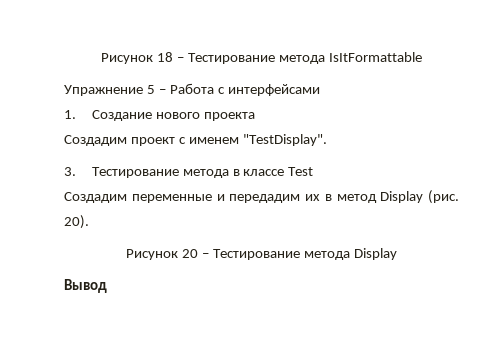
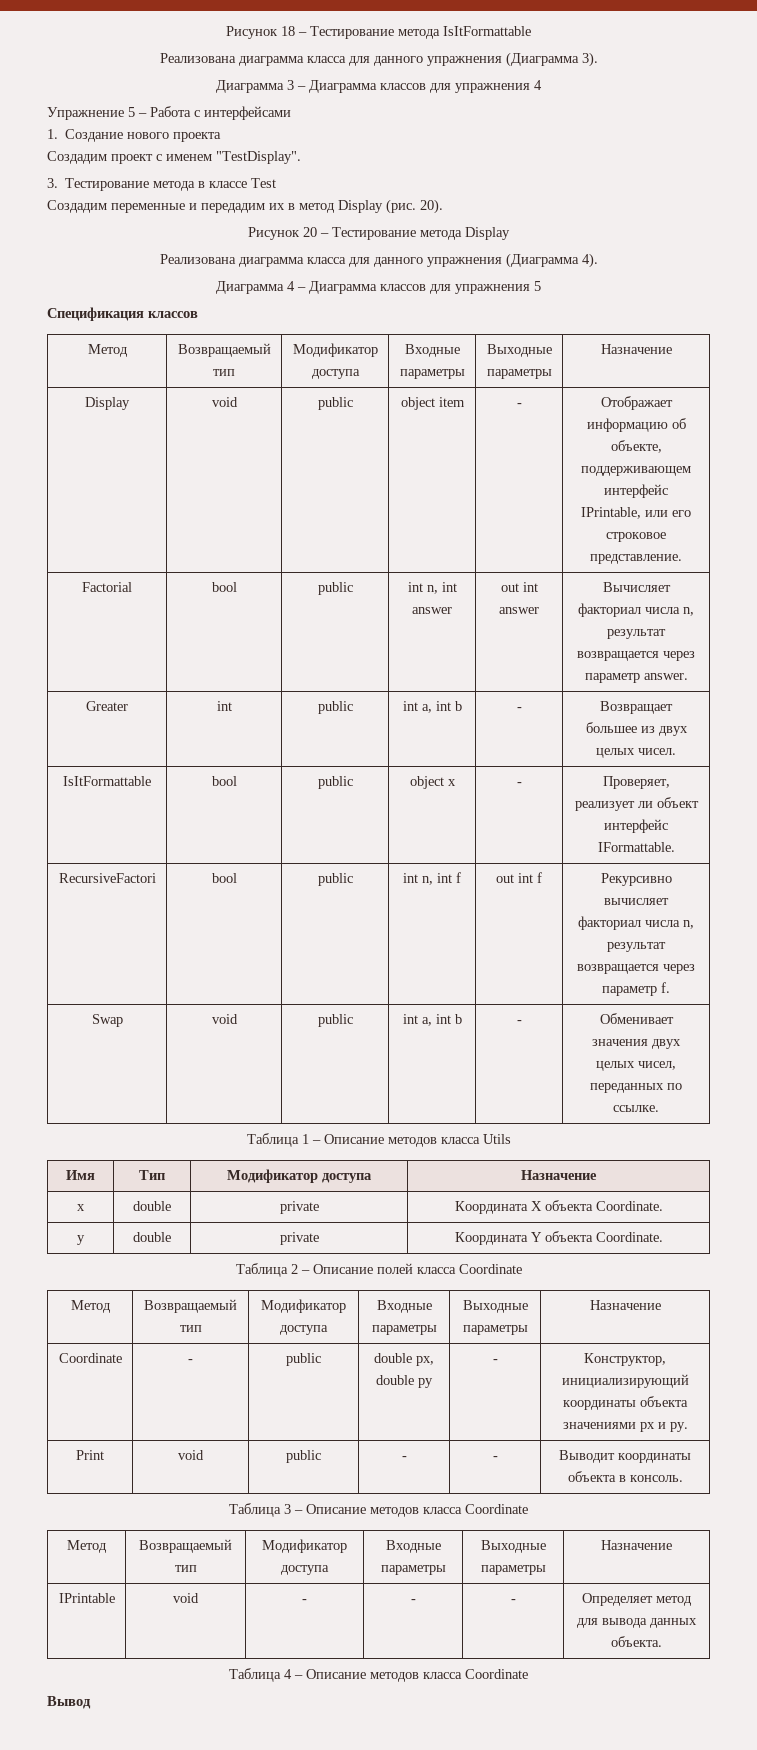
(422, 57) none -> [159,52,598,67] [216,80,542,93] // Реализована диаграмма класса для данного упражнения (Диаграмма 3). // Диаграмма 3 – Диаграмма классов для упражнения 4
(397, 254) none -> [159,253,598,268] [216,281,541,294] [47,307,198,321] [87,344,128,357] [177,343,271,357] [213,369,235,376] [292,343,378,357] [311,369,360,379] [404,344,460,357] [399,369,465,379] [486,344,552,357] [486,369,552,379] [600,344,672,354] [85,397,130,410] [211,397,238,407] [317,397,353,410] [400,397,465,410] [516,403,522,407] [600,396,673,410] [586,418,686,432] [610,440,662,453] [581,466,691,476] [604,484,668,498] [581,507,691,519] [606,532,666,542] [590,554,682,564] [82,582,132,592] [211,582,237,592] [317,582,353,595] [407,582,457,594] [412,607,452,614] [500,582,538,592] [499,607,539,614] [602,582,671,592] [578,603,694,617] [607,629,666,639] [577,651,695,661] [584,673,688,683] [86,701,128,711] [216,701,232,711] [317,701,353,714] [402,701,462,713] [516,707,522,711] [600,701,673,714] [585,722,688,736] [596,748,676,758] [63,776,151,786] [211,776,237,786] [317,776,353,789] [409,776,456,789] [516,782,522,786] [602,776,670,789] [574,797,699,811] [604,819,668,833] [597,842,675,852] [58,873,156,883] [211,873,237,883] [317,873,353,886] [403,872,461,885] [496,872,542,883] [600,873,672,886] [604,898,669,905] [578,916,694,930] [607,942,666,952] [577,964,695,974] [602,982,670,996] [91,1014,123,1027] [211,1014,238,1024] [317,1014,353,1027] [402,1014,462,1026] [516,1020,522,1024] [599,1013,674,1024] [592,1039,681,1049] [596,1061,676,1071] [590,1083,682,1093] [613,1105,659,1112] [246,1133,511,1147] [66,1170,95,1180] [139,1170,165,1180] [227,1169,373,1183] [521,1170,597,1180] [77,1204,85,1211] [133,1201,171,1211] [279,1201,319,1214] [454,1200,663,1214] [77,1235,85,1245] [133,1232,171,1242] [279,1232,319,1245] [454,1231,663,1245] [235,1263,522,1277] [70,1300,111,1313] [144,1299,237,1313] [179,1325,202,1332] [261,1299,346,1313] [280,1325,328,1335] [376,1300,432,1313] [371,1325,437,1335] [462,1300,528,1313] [462,1325,528,1335] [589,1300,661,1310] [58,1353,122,1363] [188,1359,193,1363] [286,1353,321,1366] [374,1353,434,1366] [376,1375,433,1388] [492,1359,498,1363] [584,1353,666,1366] [561,1374,689,1388] [563,1396,688,1410] [562,1422,688,1432] [76,1450,104,1460] [178,1450,204,1460] [286,1450,321,1463] [401,1456,407,1460] [492,1456,498,1460] [559,1450,691,1463] [567,1471,683,1482] [229,1503,528,1517] [67,1540,107,1553] [139,1539,232,1553] [174,1565,197,1572] [262,1539,347,1553] [281,1565,329,1575] [385,1540,441,1553] [380,1565,446,1575] [480,1540,546,1553] [480,1565,546,1575] [601,1540,672,1550] [58,1593,115,1603] [173,1593,199,1603] [302,1599,307,1603] [410,1599,416,1603] [510,1599,516,1603] [582,1593,692,1606] [577,1618,697,1628] [611,1636,662,1647] [229,1668,528,1682] // Реализована диаграмма класса для данного упражнения (Диаграмма 4). // Диаграмма 4 – Диаграмма классов для упражнения 5 // Спецификация классов // Метод | Возвращаемый тип | Модификатор доступа | Входные параметры | Выходные параметры | Назначение // Display | void | public | object item | - | Отображает информацию об объекте, поддерживающем интерфейс IPrintable, или его строковое представление. // Factorial | bool | public | int n, int answer | out int answer | Вычисляет факториал числа n, результат возвращается через параметр answer. // Greater | int | public | int a, int b | - | Возвращает большее из двух целых чисел. // IsItFormattable | bool | public | object x | - | Проверяет, реализует ли объект интерфейс IFormattable. // RecursiveFactori | bool | public | int n, int f | out int f | Рекурсивно вычисляет факториал числа n, результат возвращается через параметр f. // Swap | void | public | int a, int b | - | Обменивает значения двух целых чисел, переданных по ссылке. // Таблица 1 – Описание методов класса Utils // Имя | Тип | Модификатор доступа | Назначение // x | double | private | Координата X объекта Coordinate. // y | double | private | Координата Y объекта Coordinate. // Таблица 2 – Описание полей класса Coordinate // Метод | Возвращаемый тип | Модификатор доступа | Входные параметры | Выходные параметры | Назначение // Coordinate | - | public | double px, double py | - | Конструктор, инициализирующий координаты объекта значениями px и py. // Print | void | public | - | - | Выводит координаты объекта в консоль. // Таблица 3 – Описание методов класса Coordinate // Метод | Возвращаемый тип | Модификатор доступа | Входные параметры | Выходные параметры | Назначение // IPrintable | void | - | - | - | Определяет метод для вывода данных объекта. // Таблица 4 – Описание методов класса Coordinate

